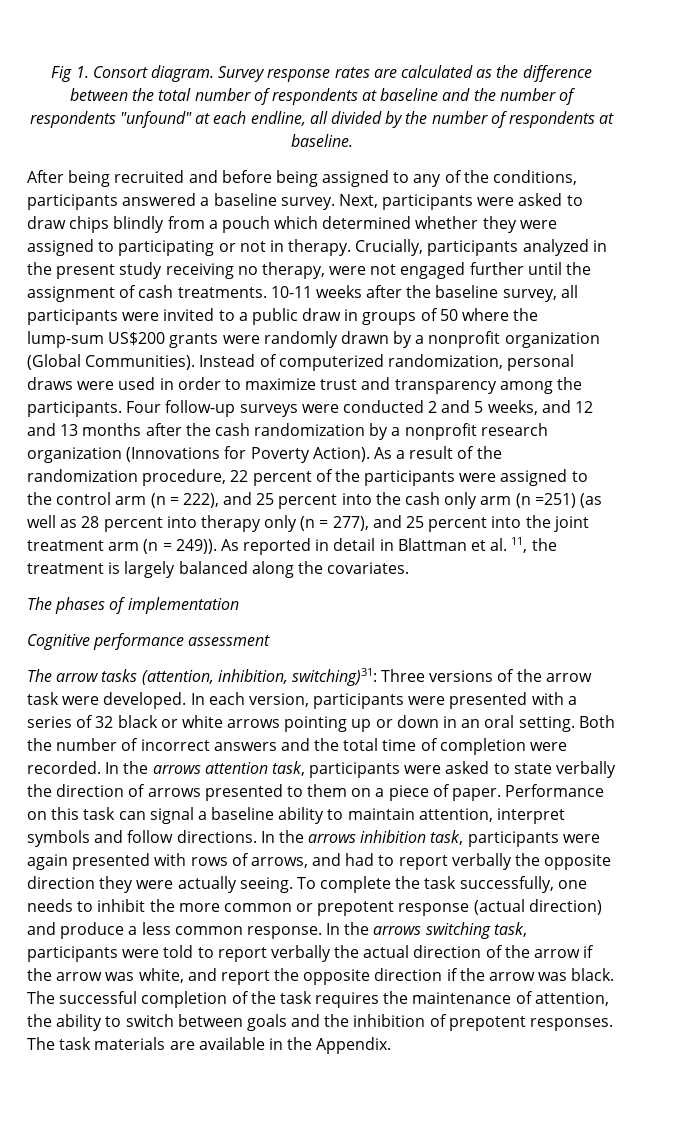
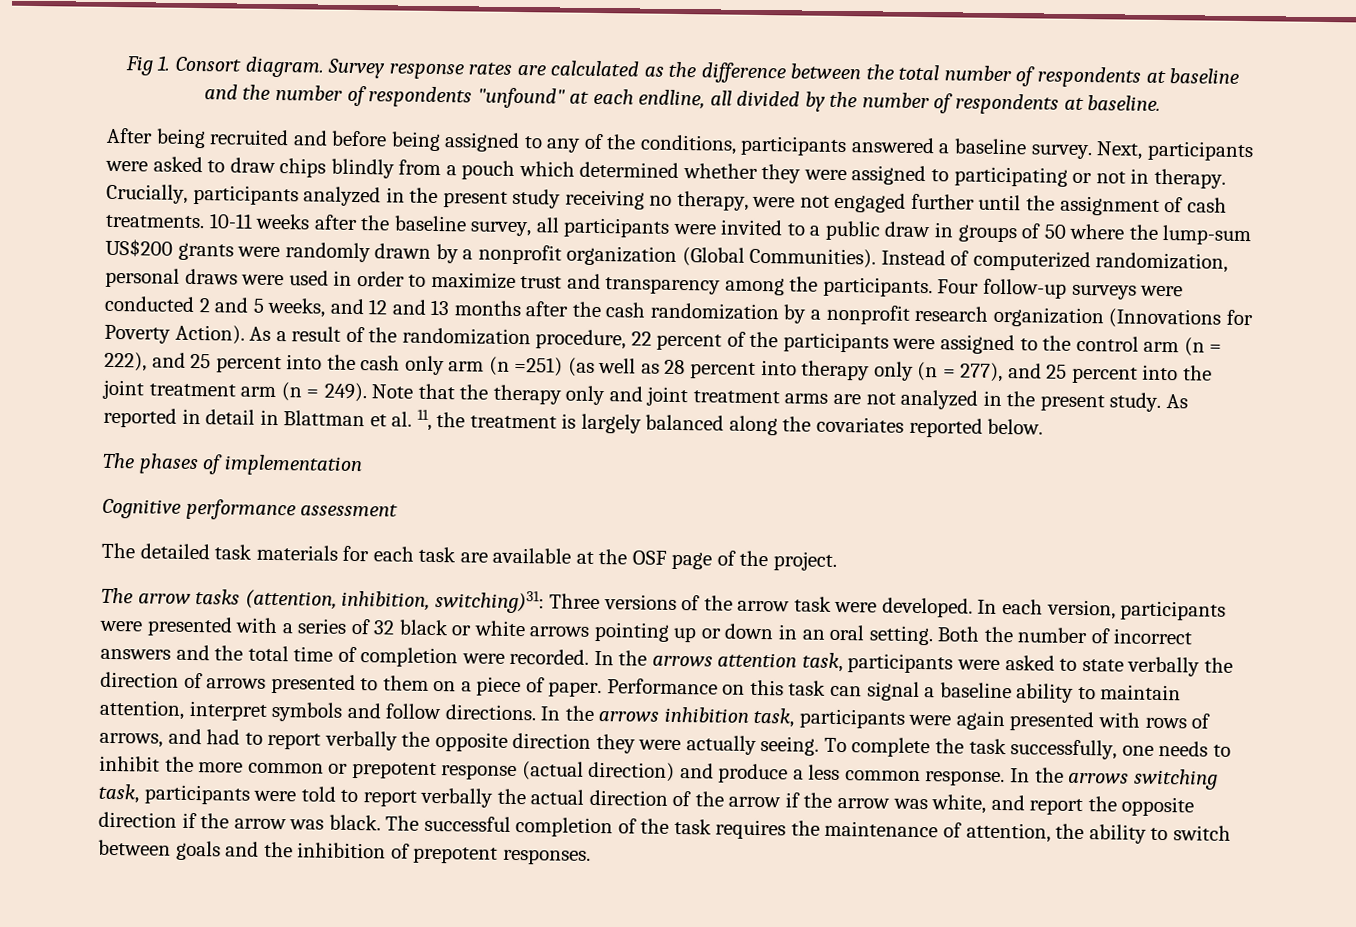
[175,539,217,554] 249)). -> [323,382,1162,412] 249). Note that the therapy only and joint treatment arms are not analyzed in the present study.
[327,562,410,574] covariates. -> [816,416,1044,438] covariates reported below.
(271, 640) none -> [101,542,838,571] // The detailed task materials for each task are available at the OSF page of the project.
[27,1037,392,1054] The task materials are available in the Appendix. -> (591, 856) none

